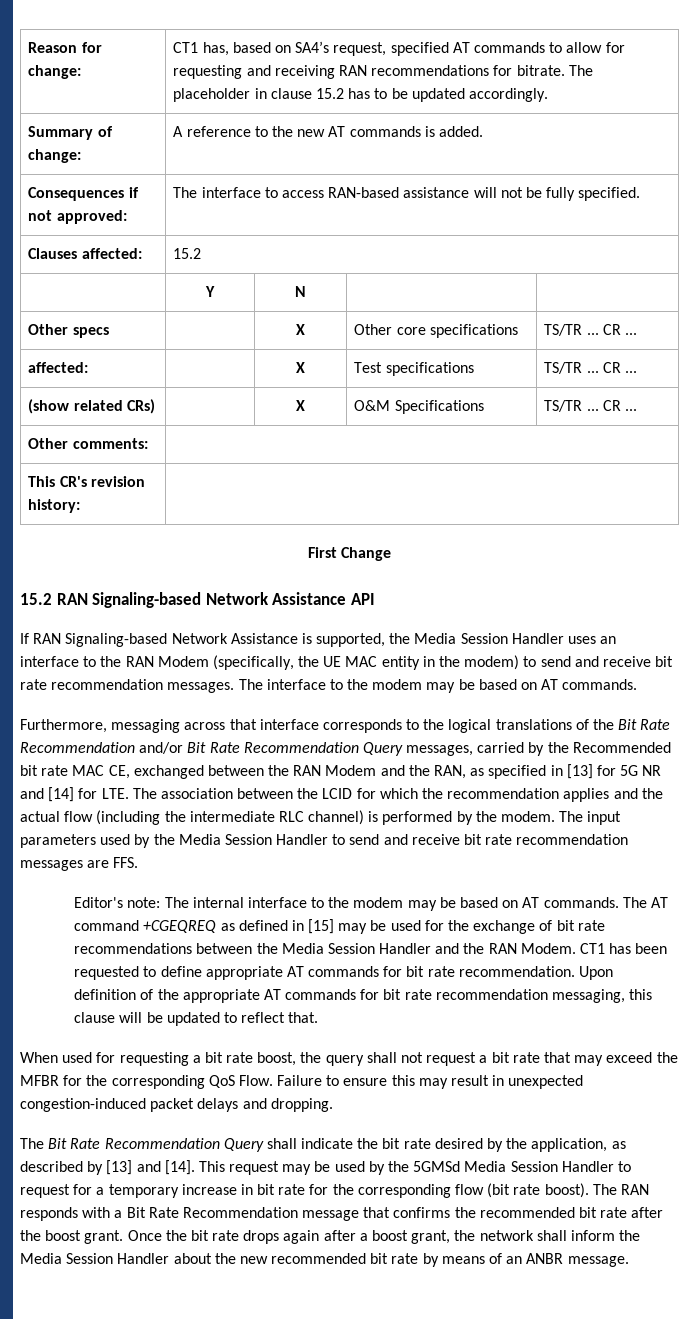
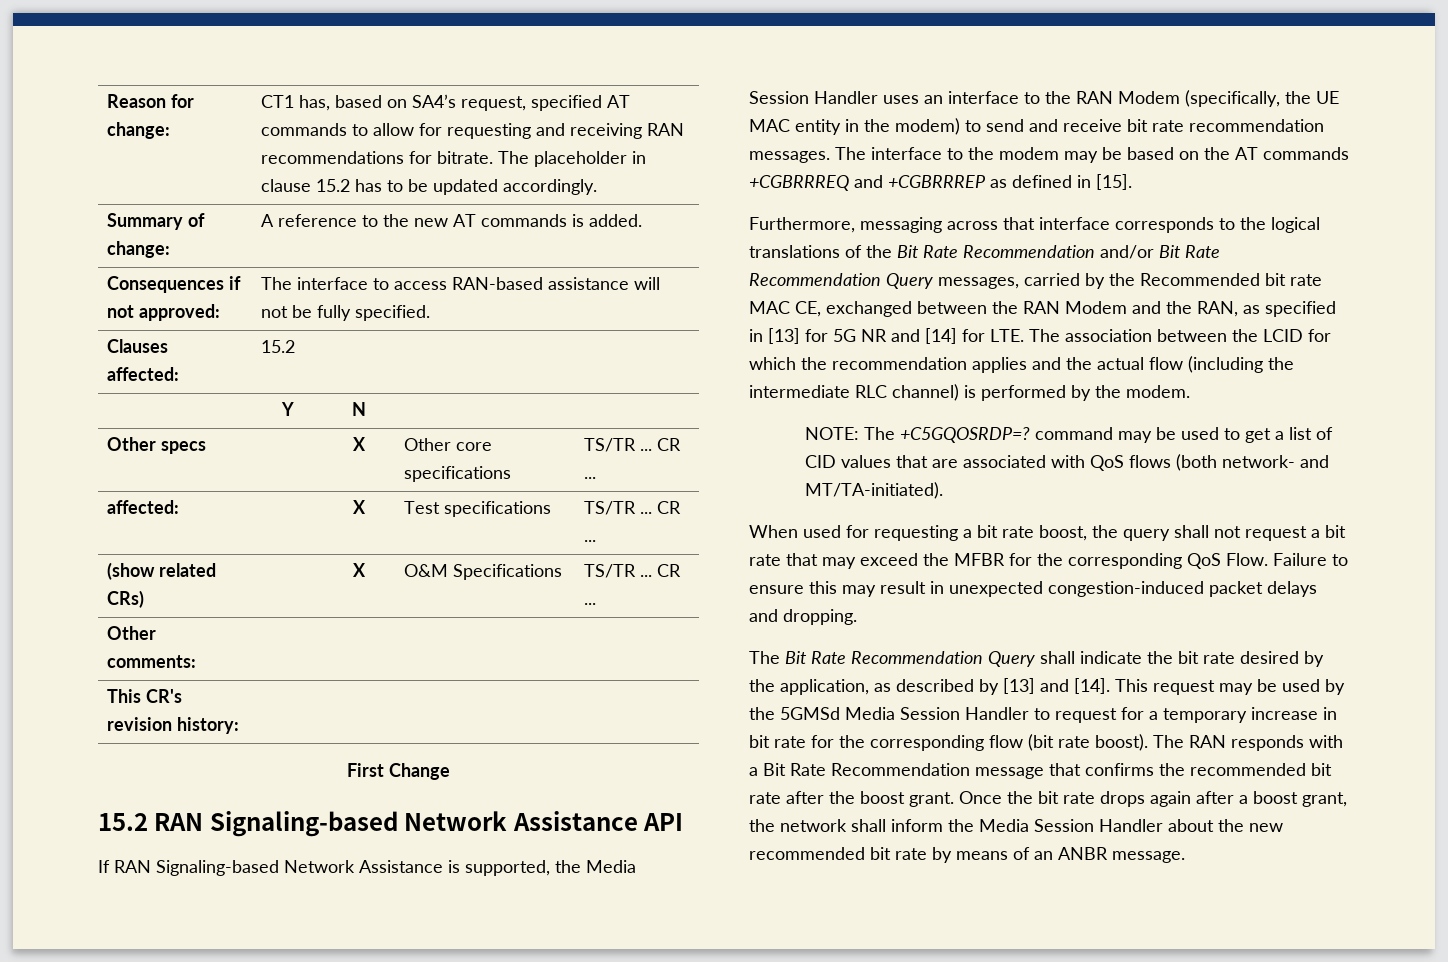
[541,679,638,690] AT commands. -> [1204,147,1349,160] [749,174,1132,191] the AT commands +CGBRRREQ and +CGBRRREP as defined in [15].
[559,811,622,825] [20,834,629,848] [20,857,139,871] [74,897,668,911] [74,919,605,934] [74,943,668,954] [74,966,614,980] [74,989,653,1003] [74,1012,319,1026] The input parameters used by the Media Session Handler to send and receive bit rate recommendation messages are FFS. // Editor's note: The internal interface to the modem may be based on AT commands. The AT command +CGEQREQ as defined in [15] may be used for the exchange of bit rate recommendations between the Media Session Handler and the RAN Modem. CT1 has been requested to define appropriate AT commands for bit rate recommendation. Upon definition of the appropriate AT commands for bit rate recommendation messaging, this clause will be updated to reflect that. -> [805,427,1334,443] [805,454,1330,471] [805,482,944,499] // NOTE: The +C5GQOSRDP=? command may be used to get a list of CID values that are associated with QoS flows (both network- and MT/TA-initiated).

